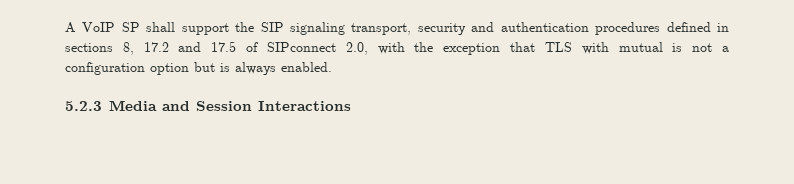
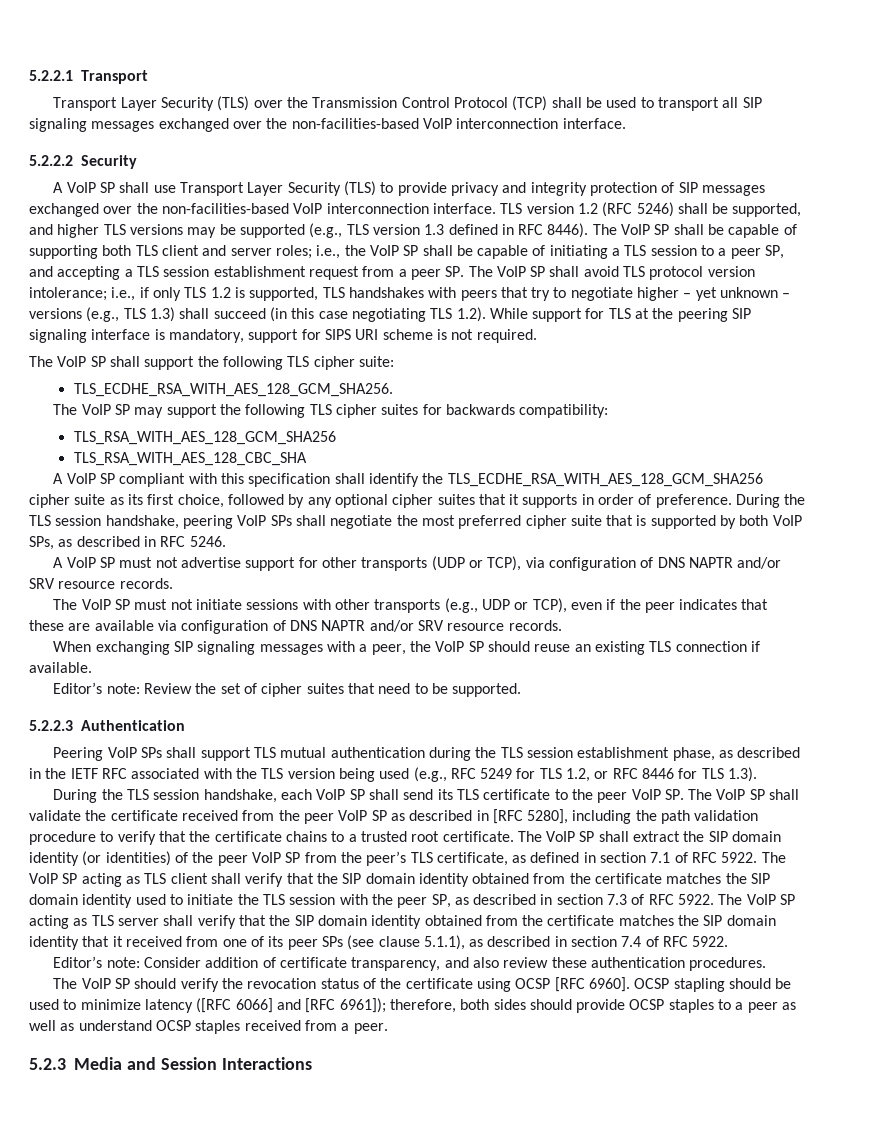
[65,22,730,35] [65,41,730,55] [65,62,332,75] A VoIP SP shall support the SIP signaling transport, security and authentication procedures defined in sections 8, 17.2 and 17.5 of SIPconnect 2.0, with the exception that TLS with mutual is not a configuration option but is always enabled. -> [29,70,148,84] [53,96,762,111] [29,118,626,132] [29,155,137,169] [53,181,765,196] [29,202,802,217] [29,223,797,238] [29,245,785,259] [29,266,755,280] [29,287,791,301] [29,307,752,322] [29,329,537,343] [29,356,394,370] [73,383,393,397] [53,404,609,418] [73,431,336,445] [73,452,307,466] [53,473,763,487] [29,494,806,508] [29,515,802,529] [29,536,226,550] [53,556,782,571] [29,578,173,589] [53,598,769,613] [29,620,562,634] [53,641,760,655] [29,662,92,673] [53,682,522,697] [29,720,185,731] [53,747,801,761] [29,767,758,782] [53,789,800,803] [29,809,759,824] [29,831,782,845] [29,851,786,866] [29,873,771,887] [29,894,796,908] [29,915,776,929] [29,935,729,950] [53,956,767,971] [53,977,792,992] [29,998,797,1013] [29,1020,388,1034] 5.2.2.1 Transport // Transport Layer Security (TLS) over the Transmission Control Protocol (TCP) shall be used to transport all SIP signaling messages exchanged over the non-facilities-based VoIP interconnection interface. // 5.2.2.2 Security // A VoIP SP shall use Transport Layer Security (TLS) to provide privacy and integrity protection of SIP messages exchanged over the non-facilities-based VoIP interconnection interface. TLS version 1.2 (RFC 5246) shall be supported, and higher TLS versions may be supported (e.g., TLS version 1.3 defined in RFC 8446). The VoIP SP shall be capable of supporting both TLS client and server roles; i.e., the VoIP SP shall be capable of initiating a TLS session to a peer SP, and accepting a TLS session establishment request from a peer SP. The VoIP SP shall avoid TLS protocol version intolerance; i.e., if only TLS 1.2 is supported, TLS handshakes with peers that try to negotiate higher – yet unknown – versions (e.g., TLS 1.3) shall succeed (in this case negotiating TLS 1.2). While support for TLS at the peering SIP signaling interface is mandatory, support for SIPS URI scheme is not required. // The VoIP SP shall support the following TLS cipher suite: // TLS_ECDHE_RSA_WITH_AES_128_GCM_SHA256. // The VoIP SP may support the following TLS cipher suites for backwards compatibility: // TLS_RSA_WITH_AES_128_GCM_SHA256 // TLS_RSA_WITH_AES_128_CBC_SHA // A VoIP SP compliant with this specification shall identify the TLS_ECDHE_RSA_WITH_AES_128_GCM_SHA256 cipher suite as its first choice, followed by any optional cipher suites that it supports in order of preference. During the TLS session handshake, peering VoIP SPs shall negotiate the most preferred cipher suite that is supported by both VoIP SPs, as described in RFC 5246. // A VoIP SP must not advertise support for other transports (UDP or TCP), via configuration of DNS NAPTR and/or SRV resource records. // The VoIP SP must not initiate sessions with other transports (e.g., UDP or TCP), even if the peer indicates that these are available via configuration of DNS NAPTR and/or SRV resource records. // When exchanging SIP signaling messages with a peer, the VoIP SP should reuse an existing TLS connection if available. // Editor’s note: Review the set of cipher suites that need to be supported. // 5.2.2.3 Authentication // Peering VoIP SPs shall support TLS mutual authentication during the TLS session establishment phase, as described in the IETF RFC associated with the TLS version being used (e.g., RFC 5249 for TLS 1.2, or RFC 8446 for TLS 1.3). // During the TLS session handshake, each VoIP SP shall send its TLS certificate to the peer VoIP SP. The VoIP SP shall validate the certificate received from the peer VoIP SP as described in [RFC 5280], including the path validation procedure to verify that the certificate chains to a trusted root certificate. The VoIP SP shall extract the SIP domain identity (or identities) of the peer VoIP SP from the peer’s TLS certificate, as defined in section 7.1 of RFC 5922. The VoIP SP acting as TLS client shall verify that the SIP domain identity obtained from the certificate matches the SIP domain identity used to initiate the TLS session with the peer SP, as described in section 7.3 of RFC 5922. The VoIP SP acting as TLS server shall verify that the SIP domain identity obtained from the certificate matches the SIP domain identity that it received from one of its peer SPs (see clause 5.1.1), as described in section 7.4 of RFC 5922. // Editor’s note: Consider addition of certificate transparency, and also review these authentication procedures. // The VoIP SP should verify the revocation status of the certificate using OCSP [RFC 6960]. OCSP stapling should be used to minimize latency ([RFC 6066] and [RFC 6961]); therefore, both sides should provide OCSP staples to a peer as well as understand OCSP staples received from a peer.

